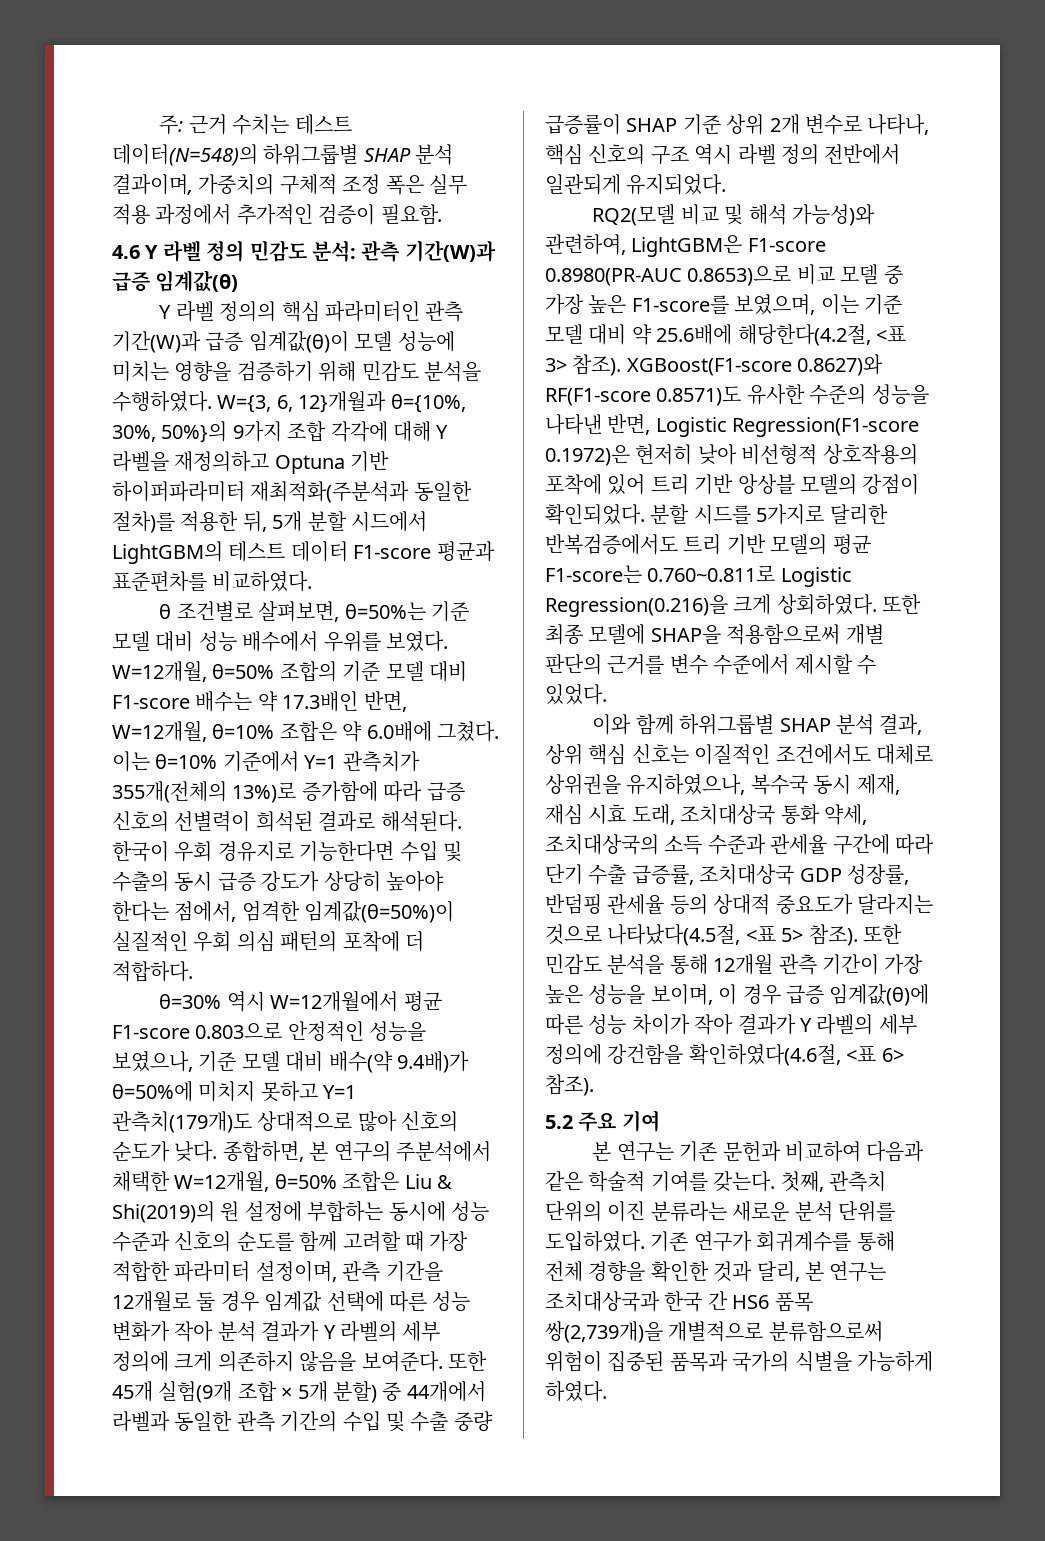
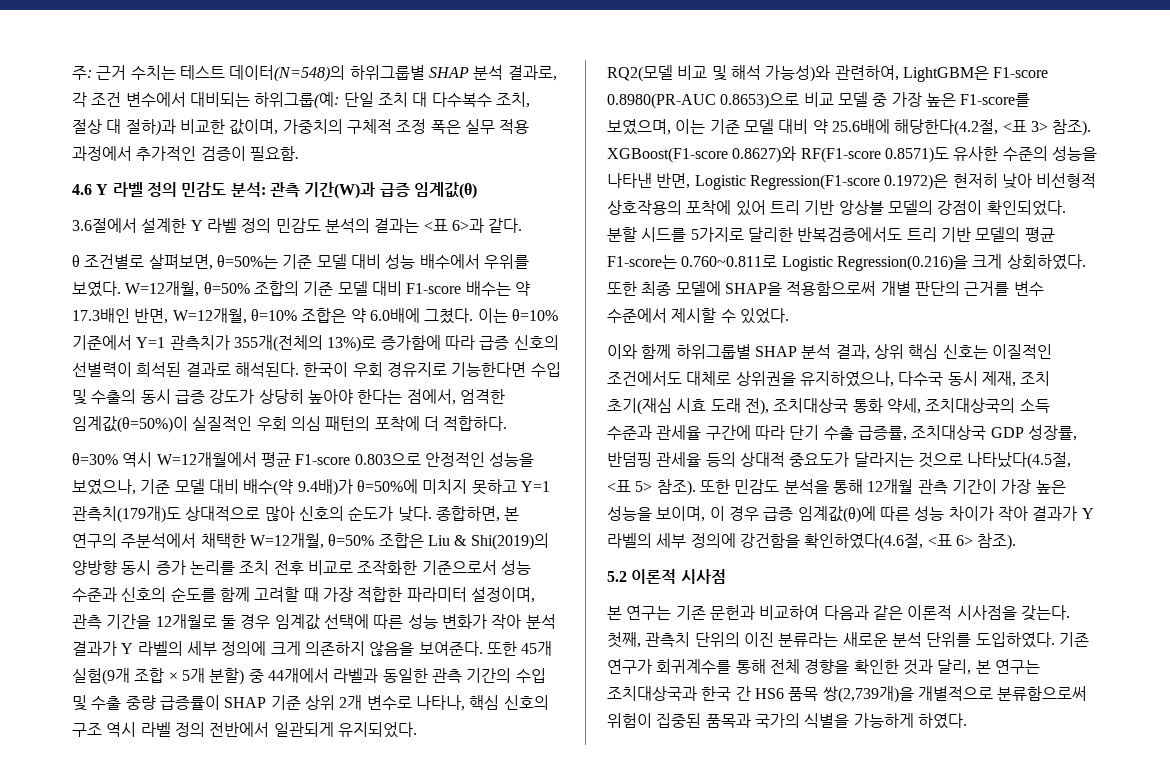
[112,174,193,195] 결과이며, -> [507,65,557,81] [72,92,530,109] [72,119,279,136] 결과로, 각 조건 변수에서 대비되는 하위그룹(예: 단일 조치 대 다수복수 조치, 절상 대 절하)과 비교한 값이며,
[159,301,464,322] [112,331,455,353] [112,361,481,382] [112,390,466,413] [112,421,449,443] [112,451,390,474] [112,481,472,503] [112,511,427,533] [112,541,495,564] [112,571,313,592] Y 라벨 정의의 핵심 파라미터인 관측 기간(W)과 급증 임계값(θ)이 모델 성능에 미치는 영향을 검증하기 위해 민감도 분석을 수행하였다. W={3, 6, 12}개월과 θ={10%, 30%, 50%}의 9가지 조합 각각에 대해 Y 라벨을 재정의하고 Optuna 기반 하이퍼파라미터 재최적화(주분석과 동일한 절차)를 적용한 뒤, 5개 분할 시드에서 LightGBM의 테스트 데이터 F1-score 평균과 표준편차를 비교하였다. -> [72,218,523,233] 3.6절에서 설계한 Y 라벨 정의 민감도 분석의 결과는 <표 6>과 같다.
[220,1201,446,1222] 원 설정에 부합하는 동시에 -> [72,560,497,575] 양방향 동시 증가 논리를 조치 전후 비교로 조작화한 기준으로서
[750,774,808,795] 복수국 -> [898,371,944,386] 다수국
[545,804,675,825] 재심 시효 도래, -> [1020,371,1051,386] [607,398,769,415] 조치 초기(재심 시효 도래 전),
[578,1110,660,1132] 주요 기여 -> [631,569,726,584] 이론적 시사점
[588,1171,708,1192] 학술적 기여를 -> [907,605,1017,620] 이론적 시사점을

